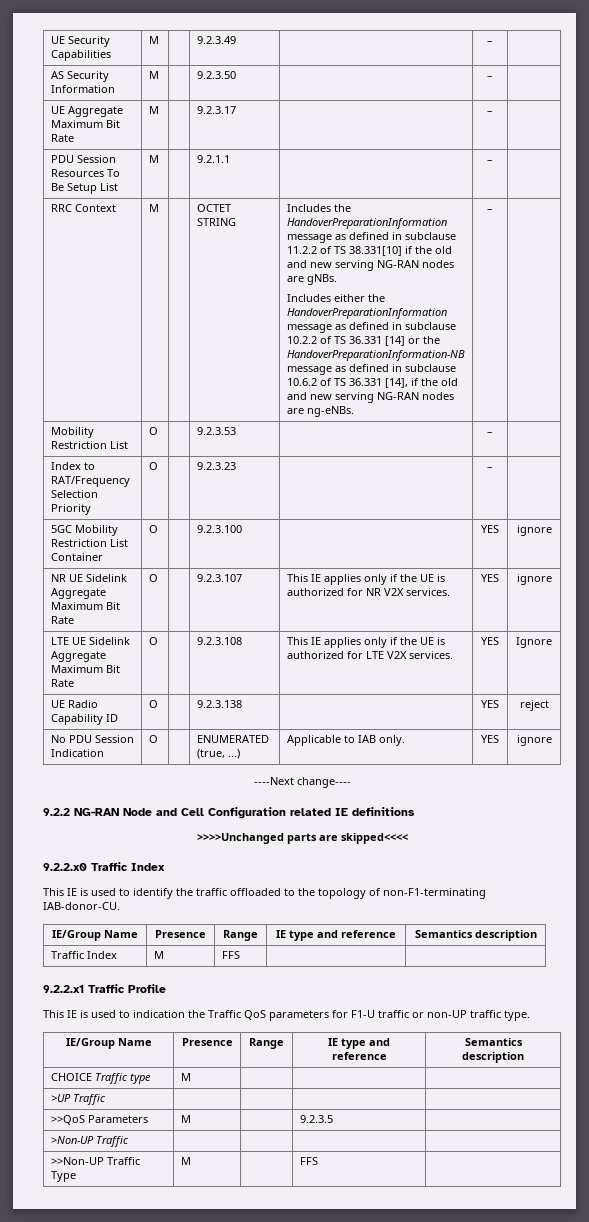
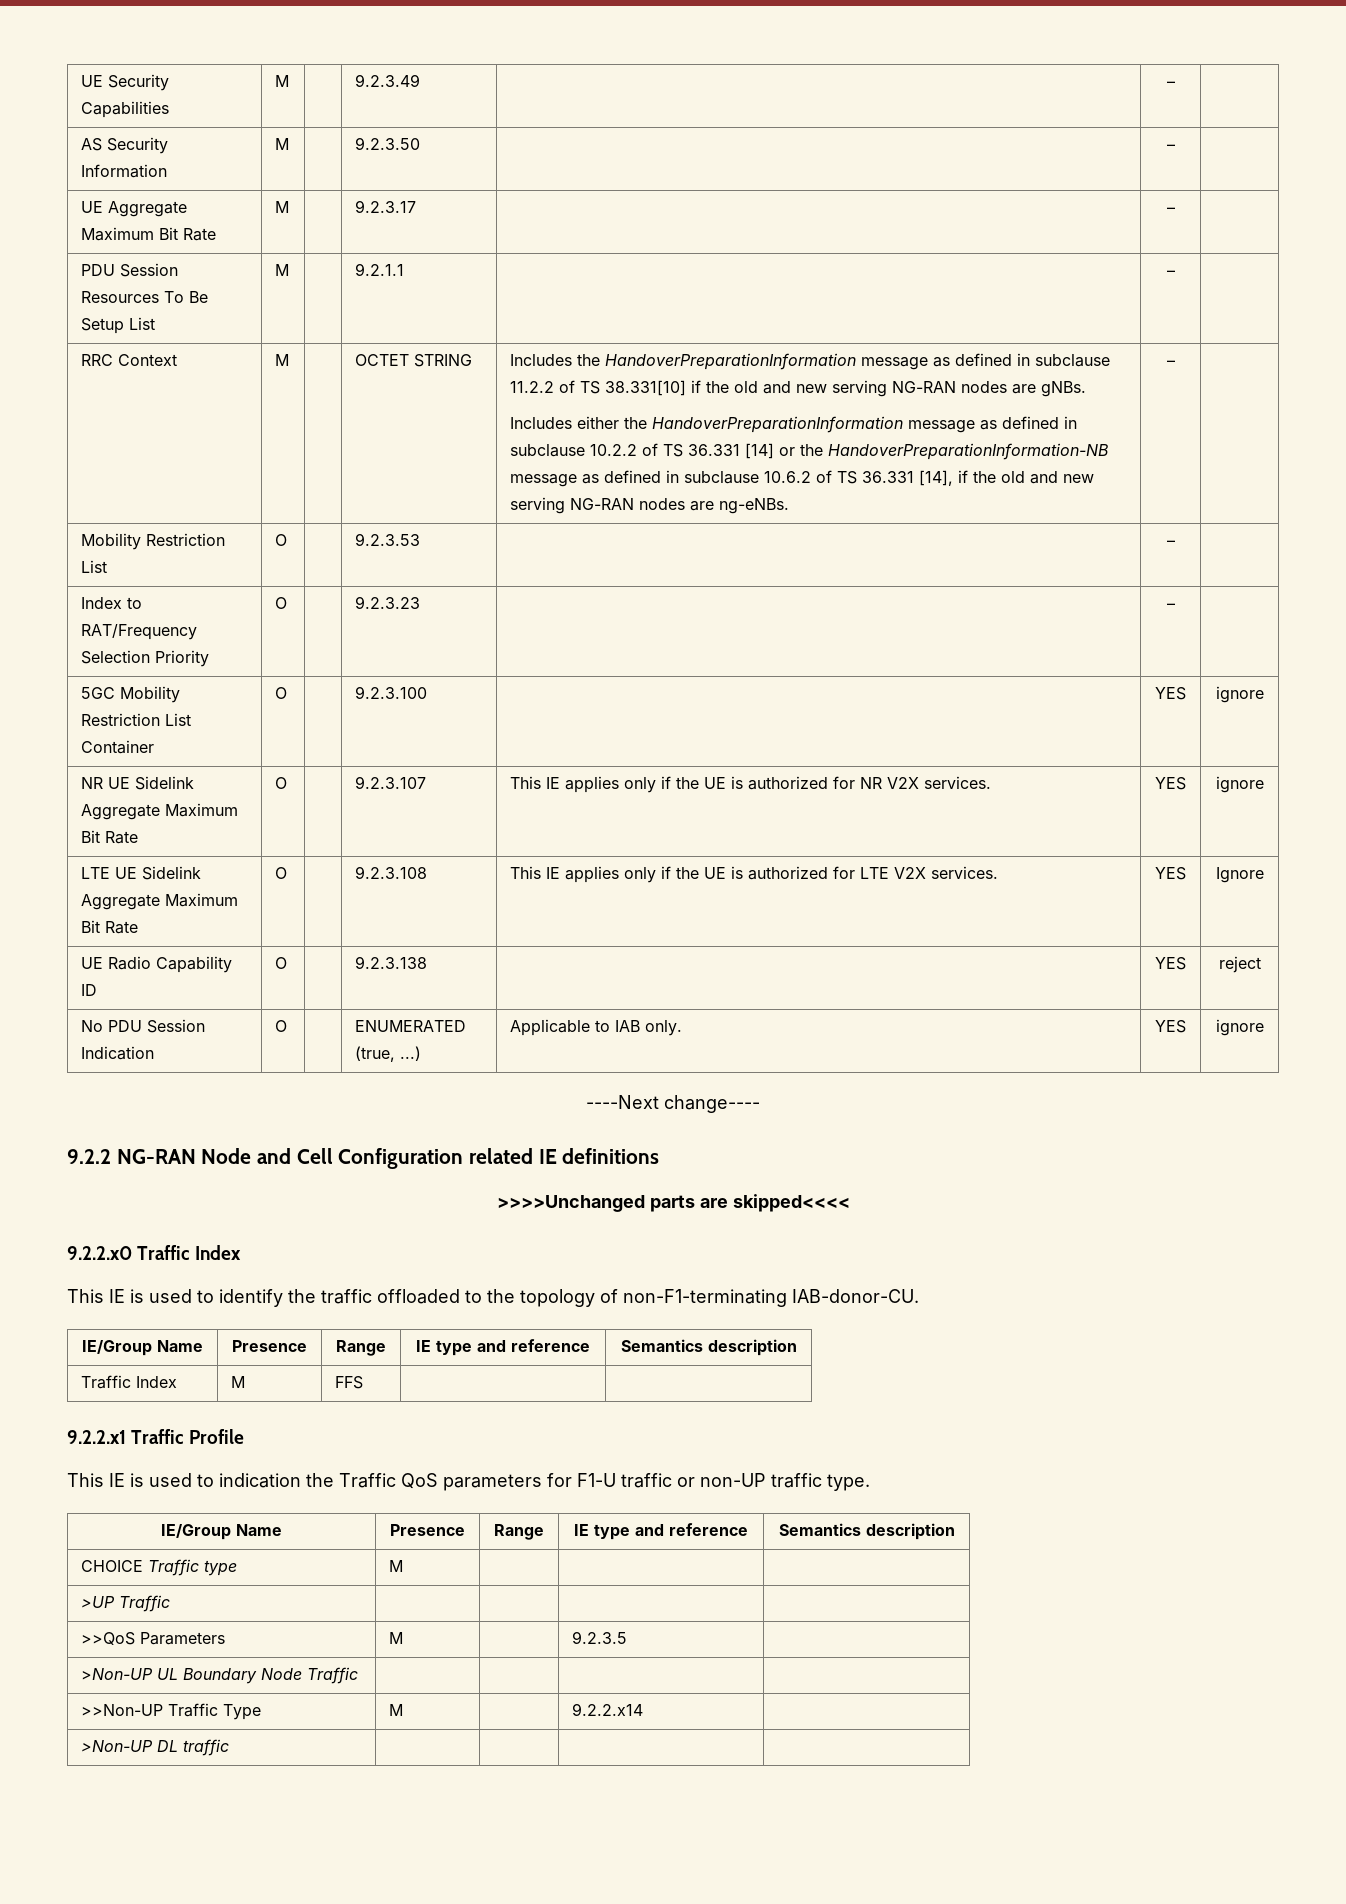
(94, 1140) none -> [157,1668,303,1684] UL Boundary Node
[299,1157,318,1165] FFS -> [572,1703,644,1716] [81,1739,230,1756] 9.2.2.x14 | // >Non-UP DL traffic | | |

